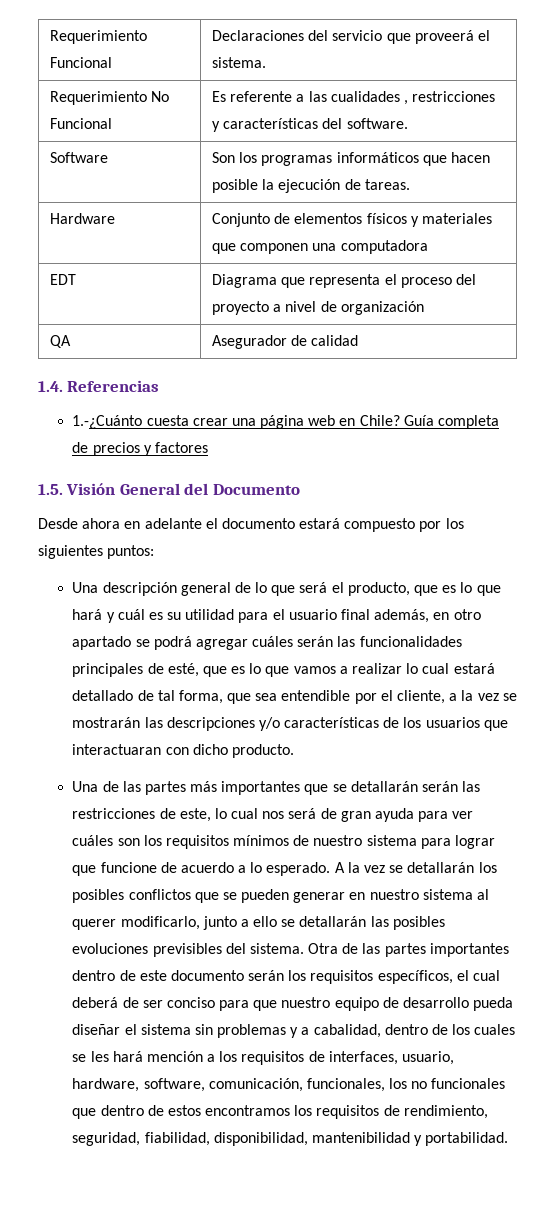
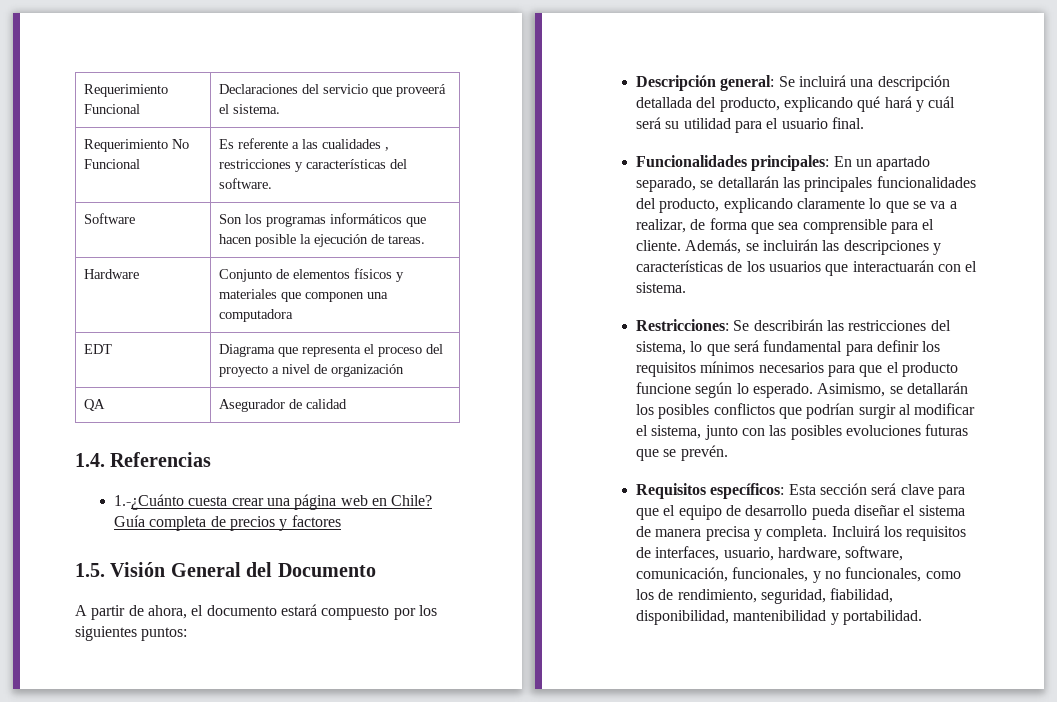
[38,518,202,529] Desde ahora en adelante -> [75,605,187,620] A partir de ahora,
[72,582,501,596] Una descripción general de lo que será el producto, que es lo que -> [636,75,950,91] [636,96,881,112] Descripción general: Se incluirá una descripción detallada del producto, explicando qué
[148,612,163,620] es -> [636,117,662,129] será
[341,609,481,623] [72,636,462,650] [72,663,495,677] [72,690,517,704] [72,717,141,728] final además, en otro apartado se podrá agregar cuáles serán las funcionalidades principales de esté, que es lo que vamos a realizar lo cual estará detallado de tal forma, que sea entendible por el cliente, a la vez se mostrarán -> [832,117,865,129] [636,155,931,171] [636,176,976,192] [636,198,957,213] [636,218,935,234] [636,239,819,254] final. // Funcionalidades principales: En un apartado separado, se detallarán las principales funcionalidades del producto, explicando claramente lo que se va a realizar, de forma que sea comprensible para el cliente. Además, se incluirán
[258,717,280,731] y/o -> [933,243,942,255] y
[72,744,294,758] [72,781,481,795] [72,808,474,822] [72,835,496,849] [72,862,386,876] interactuaran con dicho producto. // Una de las partes más importantes que se detallarán serán las restricciones de este, lo cual nos será de gran ayuda para ver cuáles son los requisitos mínimos de nuestro sistema para lograr que funcione de acuerdo a lo esperado. A la vez -> [852,260,978,272] [636,282,687,293] [636,319,951,331] [636,340,941,356] [636,361,959,377] [636,382,886,398] interactuarán con el sistema. // Restricciones: Se describirán las restricciones del sistema, lo que será fundamental para definir los requisitos mínimos necesarios para que el producto funcione según lo esperado. Asimismo,
[222,889,490,903] [72,916,445,930] [72,943,509,957] [72,970,501,984] [72,997,331,1011] se pueden generar en nuestro sistema al querer modificarlo, junto a ello se detallarán las posibles evoluciones previsibles del sistema. Otra de las partes importantes dentro de este documento serán los requisitos específicos, el cual deberá de ser conciso para que nuestro -> [806,403,976,419] [636,424,969,440] [636,445,728,461] [636,483,966,499] [636,505,676,520] podrían surgir al modificar el sistema, junto con las posibles evoluciones futuras que se prevén. // Requisitos específicos: Esta sección será clave para que el
[194,1024,516,1038] [72,1051,216,1062] sin problemas y a cabalidad, dentro de los cuales se les hará mención a -> [636,525,880,541] de manera precisa y completa. Incluirá
[389,1078,506,1089] [72,1105,380,1119] los no funcionales que dentro de estos encontramos los requisitos -> [812,567,961,583] [636,589,655,600] y no funcionales, como los

